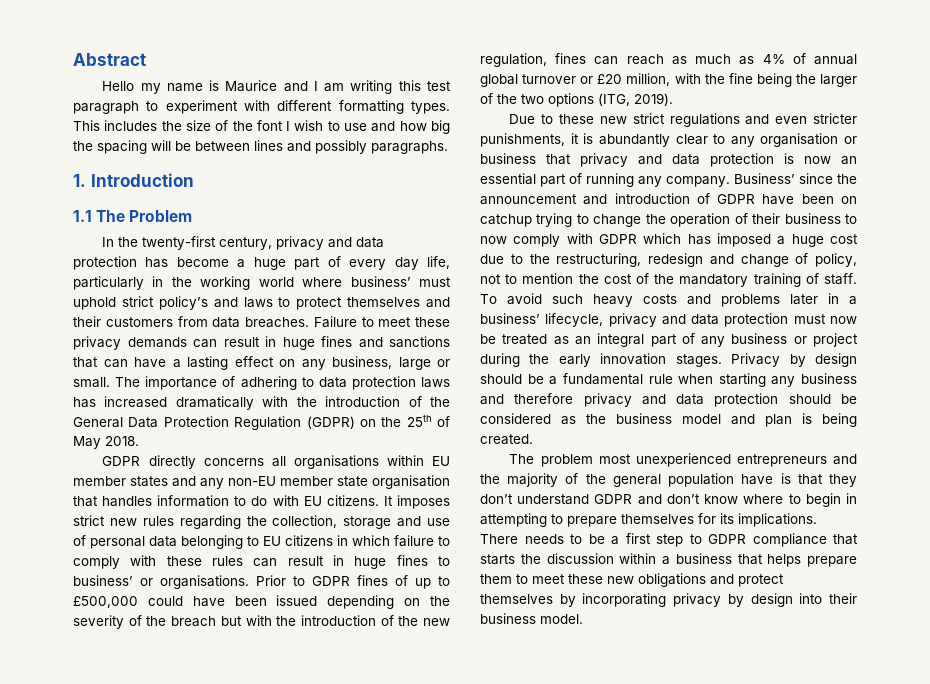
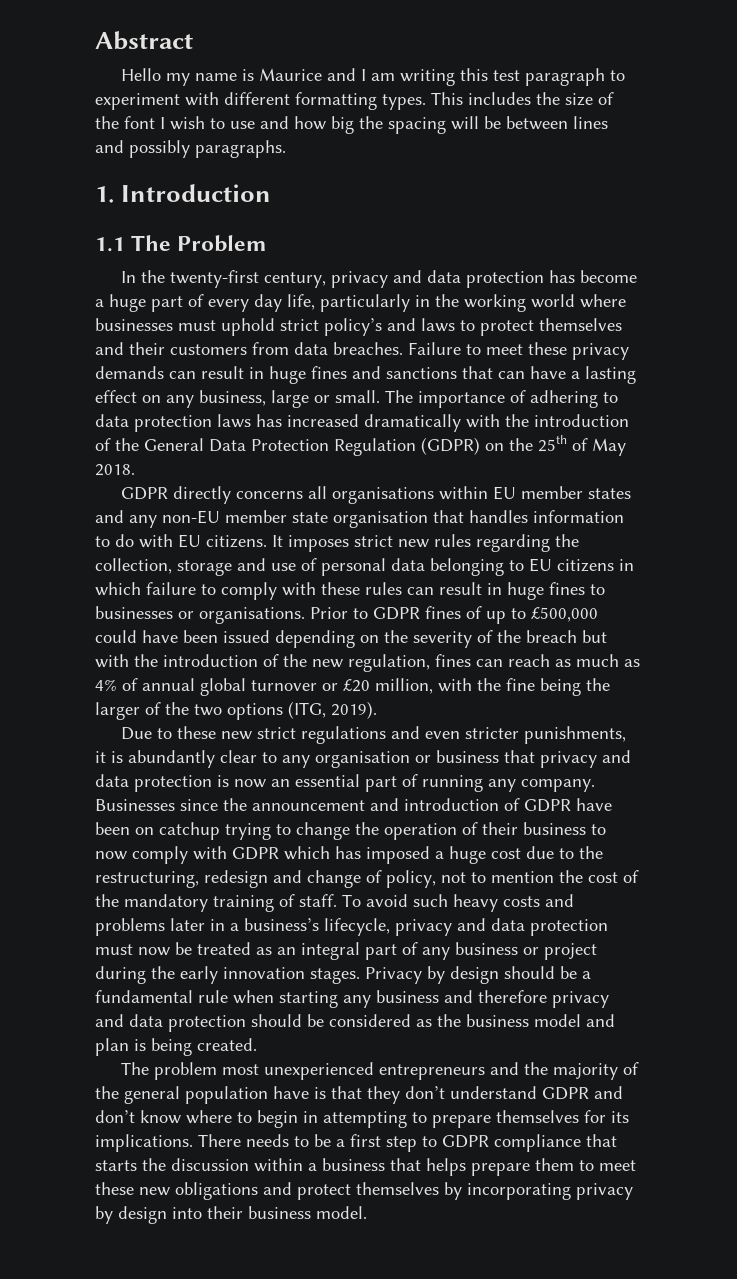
[350,276,411,287] business’ -> [95,318,173,331] businesses
[73,575,133,586] business’ -> [95,606,173,619] businesses
[734,173,795,184] Business’ -> [95,799,175,811] Businesses
[480,313,540,324] business’ -> [244,918,319,931] business’s

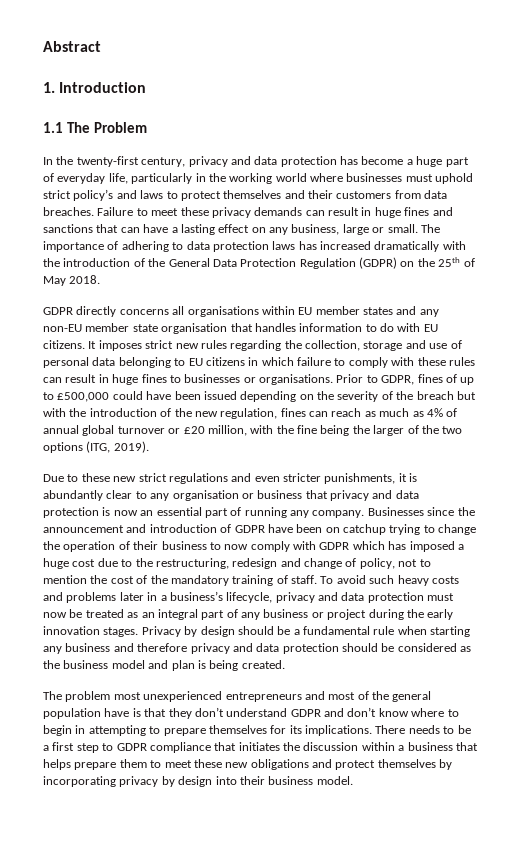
[121,68,626,86] [95,92,614,110] [95,116,608,134] [95,140,286,158] // Hello my name is Maurice and I am writing this test paragraph to experiment with different formatting types. This includes the size of the font I wish to use and how big the spacing will be between lines and possibly paragraphs. -> (101, 46) none
[208,294,282,312] every day -> [57,173,106,184] everyday
[373,607,420,620] GDPR -> [381,375,415,385] GDPR,
[524,1062,619,1080] the majority -> [328,692,356,700] most
[95,1160,137,1171] starts -> [238,742,280,751] initiates

